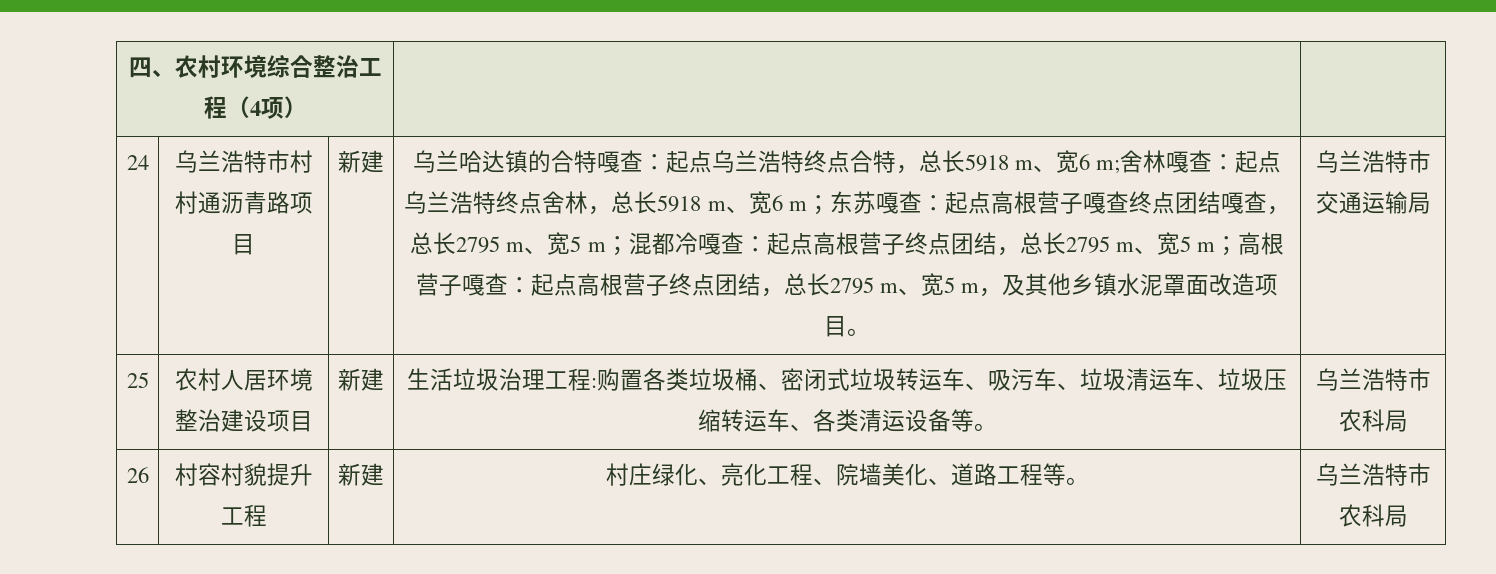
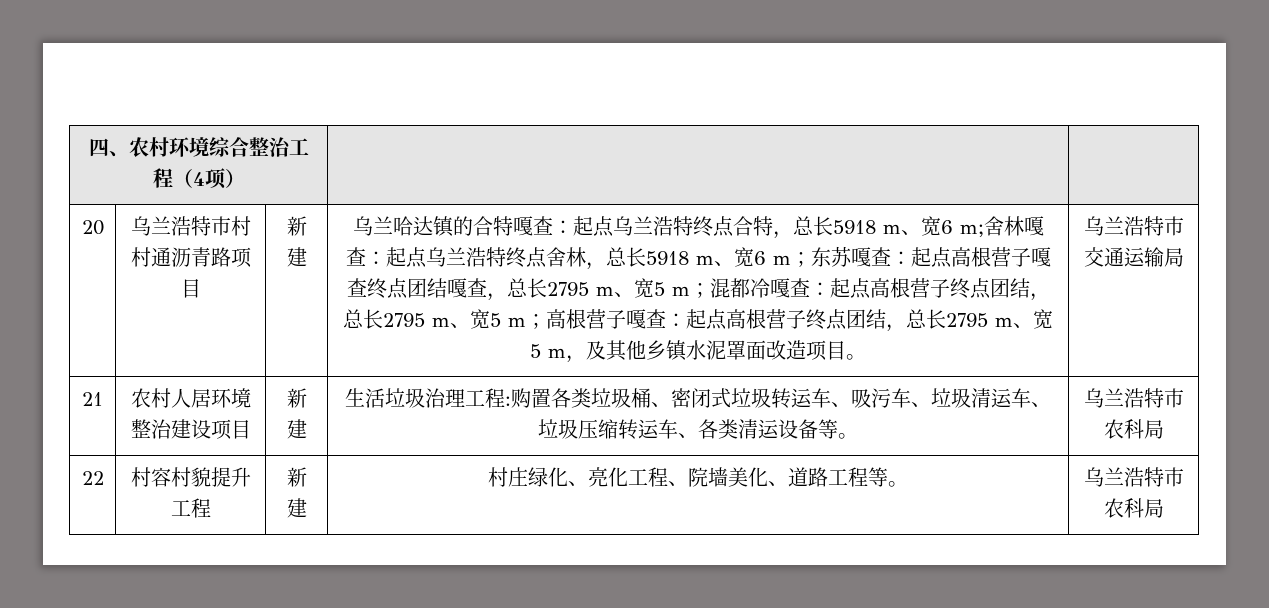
[126,155,149,170] 24 -> [81,220,104,235] 20
[126,372,149,388] 25 -> [82,392,103,406] 21
[126,467,149,483] 26 -> [81,471,104,485] 22

